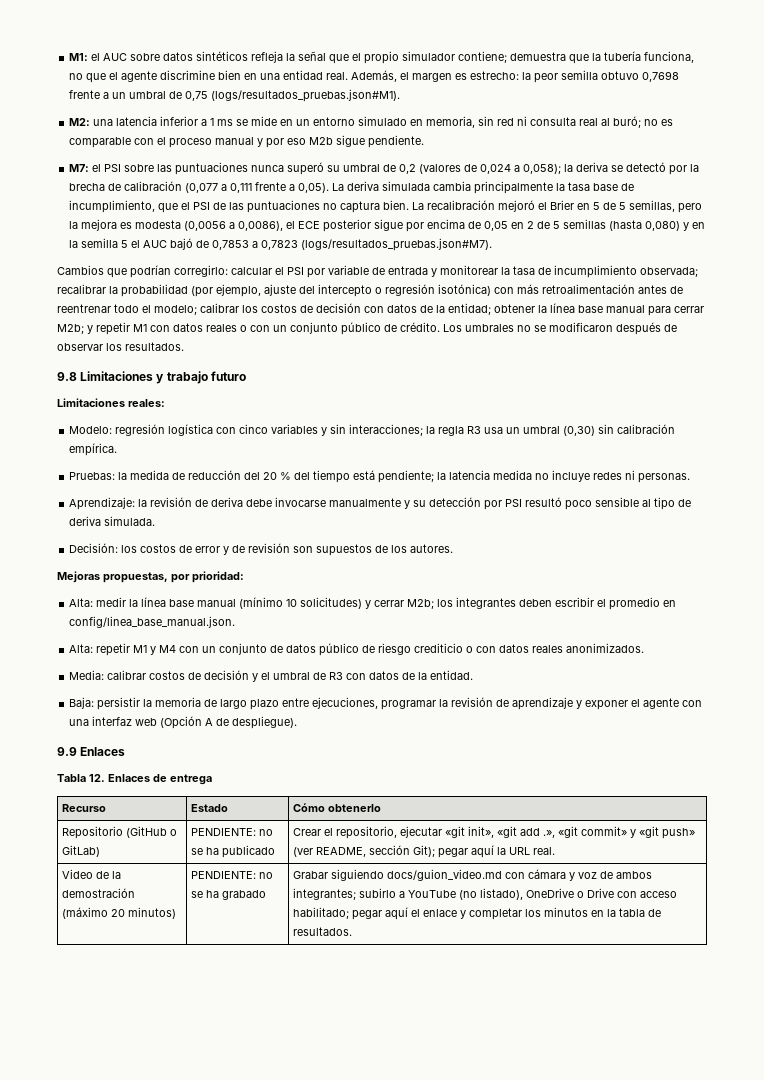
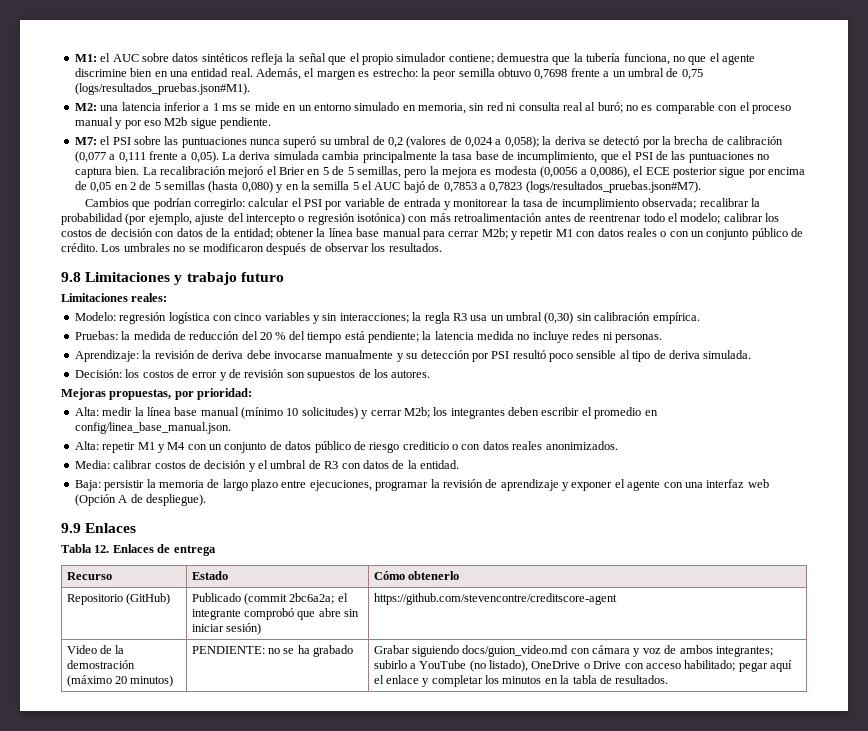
[125,826,177,838] [61,845,100,857] [190,828,273,836] [190,845,275,858] [292,826,695,839] [292,845,555,858] (GitHub o GitLab) | PENDIENTE: no se ha publicado | Crear el repositorio, ejecutar «git init», «git add .», «git commit» y «git push» (ver README, sección Git); pegar aquí la URL real. -> [125,593,170,605] [191,593,348,605] [191,608,360,620] [191,623,261,635] [373,593,617,605] (GitHub) | Publicado (commit 2bc6a2a; el integrante comprobó que abre sin iniciar sesión) | https://github.com/stevencontre/creditscore-agent

